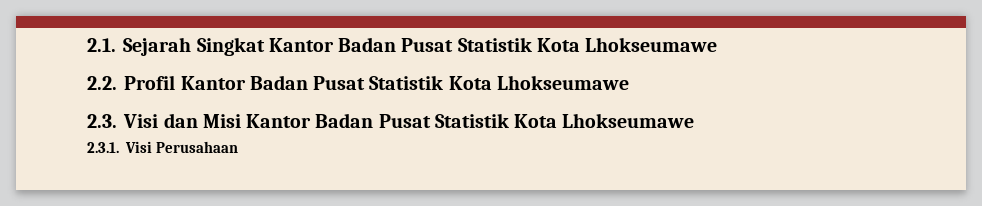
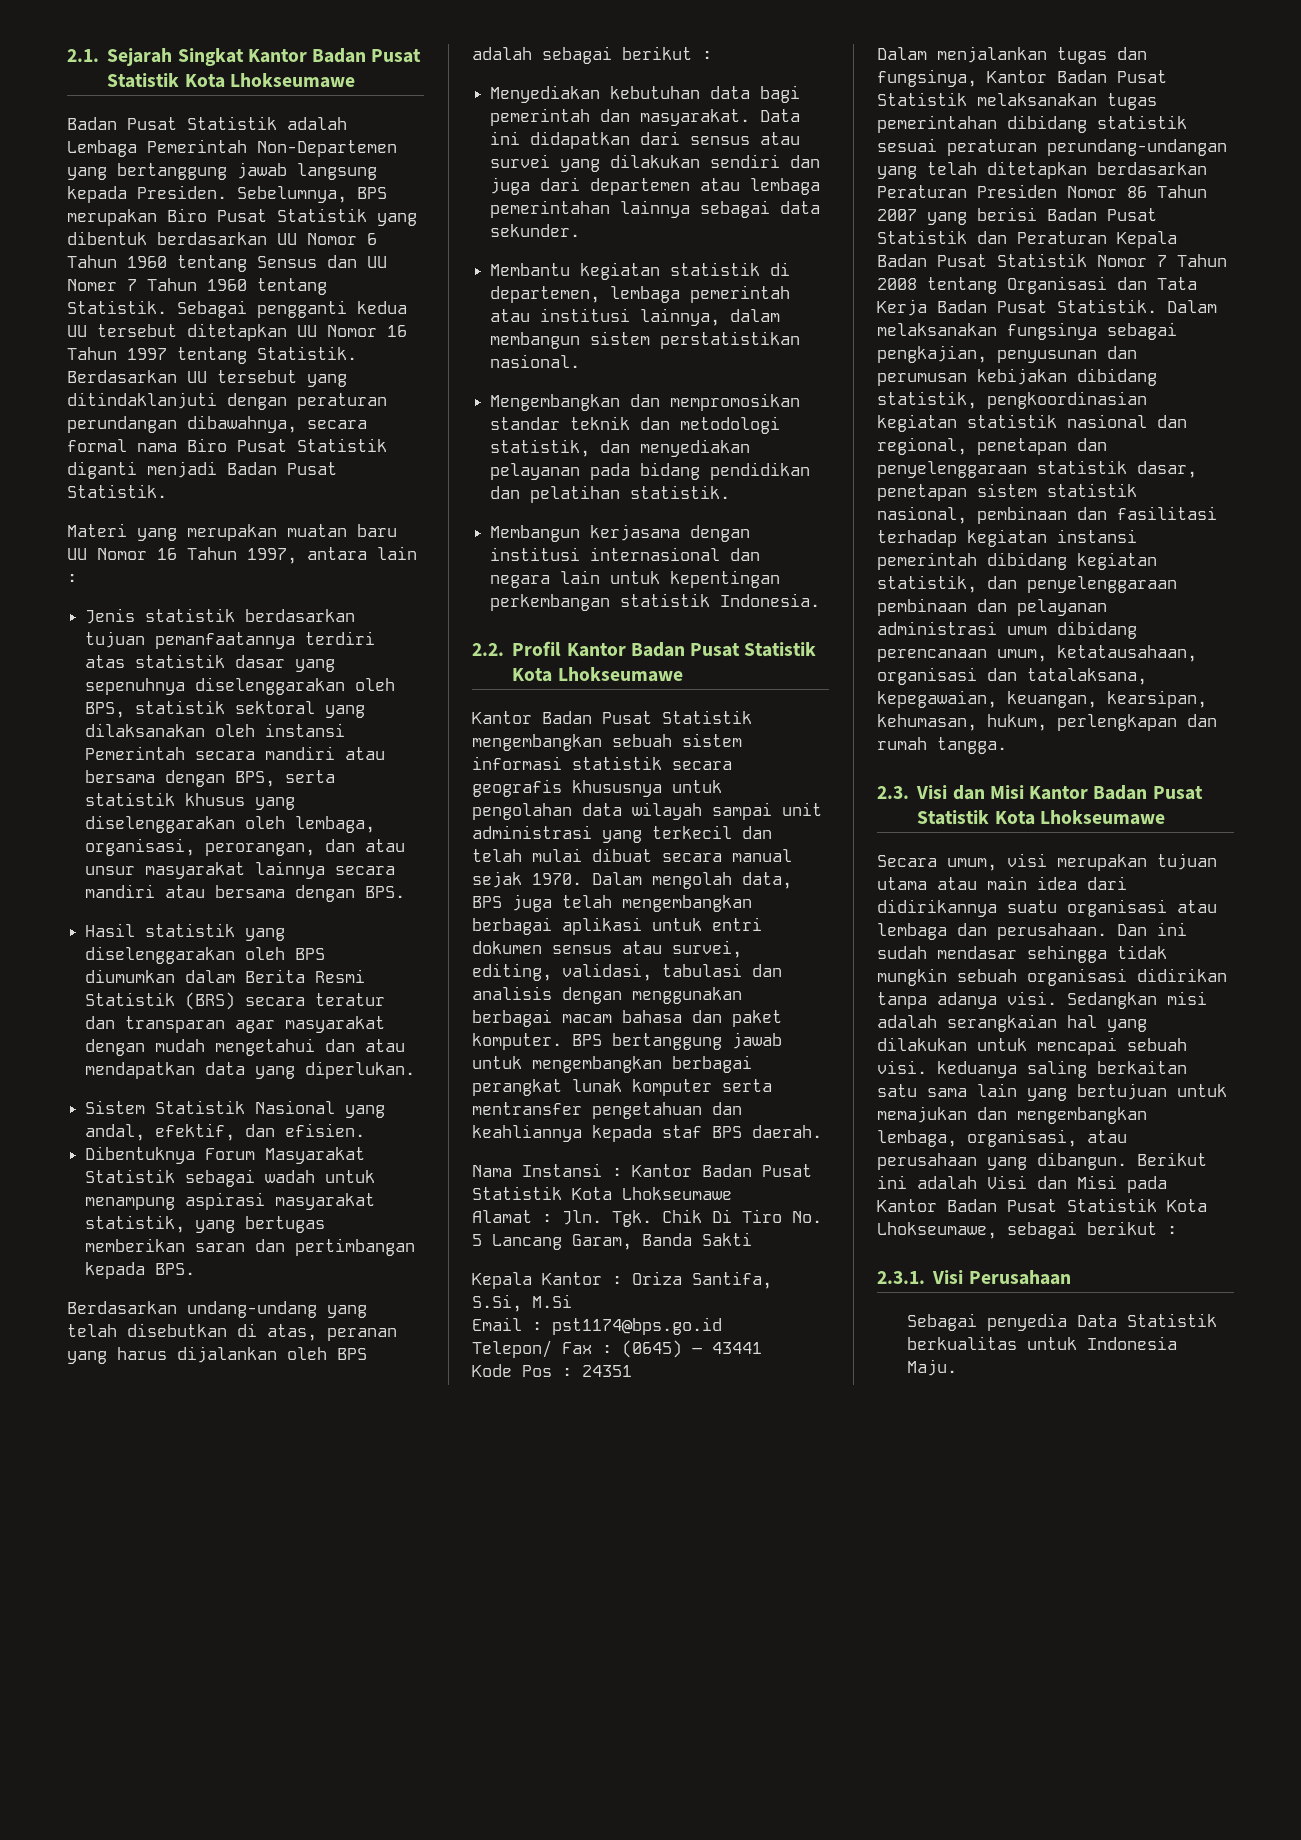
(718, 44) none -> [67,116,347,130] [67,139,397,157] [67,162,377,180] [67,185,387,203] [67,208,417,226] [67,231,377,245] [67,255,387,272] [67,278,327,295] [67,300,407,318] [67,323,407,341] [67,346,357,364] [67,370,347,387] [67,392,387,410] [67,415,367,433] [67,438,387,452] [67,461,337,479] [67,484,167,498] [67,523,397,541] [67,546,417,564] [67,574,77,583] [85,608,356,624] [85,631,376,649] [85,654,336,672] [85,677,396,695] [85,700,366,718] [85,723,346,737] [85,746,386,760] [85,770,336,787] [85,792,296,810] [85,815,376,833] [85,838,406,856] [85,861,396,879] [85,884,406,902] [85,923,286,941] [85,946,326,964] [85,969,366,983] [85,992,386,1010] [85,1016,386,1033] [85,1038,406,1056] [85,1061,416,1079] [85,1100,386,1118] [85,1123,366,1141] [85,1146,366,1164] [85,1169,376,1187] [85,1192,376,1210] [85,1215,326,1233] [85,1238,416,1256] [85,1262,196,1279] [67,1301,367,1318] [67,1323,397,1341] [67,1346,367,1364] [472,46,712,64] [490,85,801,103] [490,108,801,126] [490,131,801,149] [490,154,821,172] [490,177,821,195] [490,200,821,218] [490,224,581,237] [490,262,791,280] [490,285,791,303] [490,308,781,326] [490,331,801,349] [490,354,581,368] [490,393,801,411] [490,416,781,434] [490,439,751,457] [490,462,811,480] [490,485,731,503] [490,524,751,542] [490,547,761,561] [490,570,781,588] [490,593,821,611] // Badan Pusat Statistik adalah Lembaga Pemerintah Non-Departemen yang bertanggung jawab langsung kepada Presiden. Sebelumnya, BPS merupakan Biro Pusat Statistik yang dibentuk berdasarkan UU Nomor 6 Tahun 1960 tentang Sensus dan UU Nomer 7 Tahun 1960 tentang Statistik. Sebagai pengganti kedua UU tersebut ditetapkan UU Nomor 16 Tahun 1997 tentang Statistik. Berdasarkan UU tersebut yang ditindaklanjuti dengan peraturan perundangan dibawahnya, secara formal nama Biro Pusat Statistik diganti menjadi Badan Pusat Statistik. // Materi yang merupakan muatan baru UU Nomor 16 Tahun 1997, antara lain : // Jenis statistik berdasarkan tujuan pemanfaatannya terdiri atas statistik dasar yang sepenuhnya diselenggarakan oleh BPS, statistik sektoral yang dilaksanakan oleh instansi Pemerintah secara mandiri atau bersama dengan BPS, serta statistik khusus yang diselenggarakan oleh lembaga, organisasi, perorangan, dan atau unsur masyarakat lainnya secara mandiri atau bersama dengan BPS. // Hasil statistik yang diselenggarakan oleh BPS diumumkan dalam Berita Resmi Statistik (BRS) secara teratur dan transparan agar masyarakat dengan mudah mengetahui dan atau mendapatkan data yang diperlukan. // Sistem Statistik Nasional yang andal, efektif, dan efisien. // Dibentuknya Forum Masyarakat Statistik sebagai wadah untuk menampung aspirasi masyarakat statistik, yang bertugas memberikan saran dan pertimbangan kepada BPS. // Berdasarkan undang-undang yang telah disebutkan di atas, peranan yang harus dijalankan oleh BPS adalah sebagai berikut : // Menyediakan kebutuhan data bagi pemerintah dan masyarakat. Data ini didapatkan dari sensus atau survei yang dilakukan sendiri dan juga dari departemen atau lembaga pemerintahan lainnya sebagai data sekunder. // Membantu kegiatan statistik di departemen, lembaga pemerintah atau institusi lainnya, dalam membangun sistem perstatistikan nasional. // Mengembangkan dan mempromosikan standar teknik dan metodologi statistik, dan menyediakan pelayanan pada bidang pendidikan dan pelatihan statistik. // Membangun kerjasama dengan institusi internasional dan negara lain untuk kepentingan perkembangan statistik Indonesia.
(629, 82) none -> [472,710,752,724] [472,733,742,751] [472,756,732,770] [472,779,722,797] [472,802,822,820] [472,825,772,843] [472,848,792,862] [472,871,792,889] [472,894,752,912] [472,917,762,935] [472,940,742,958] [472,963,782,981] [472,986,742,1004] [472,1009,782,1027] [472,1032,782,1050] [472,1055,752,1073] [472,1079,772,1096] [472,1102,742,1119] [472,1124,822,1142] [472,1163,812,1177] [472,1186,732,1200] [472,1209,822,1227] [472,1232,752,1250] [472,1271,772,1289] [472,1294,572,1312] [472,1317,722,1335] [472,1340,762,1358] [472,1364,632,1377] [877,46,1147,64] [877,69,1167,87] [877,92,1157,110] [877,115,1187,133] [877,138,1227,156] [877,161,1207,179] [877,184,1207,198] [877,207,1157,225] [877,230,1177,248] [877,253,1227,267] [877,276,1197,294] [877,299,1217,316] [877,322,1177,340] [877,345,1137,363] [877,368,1157,386] [877,391,1147,409] [877,414,1187,432] [877,437,1107,455] [877,460,1197,478] [877,483,1137,501] [877,506,1217,524] [877,529,1137,547] [877,552,1157,570] [877,575,1177,593] [877,598,1107,616] [877,621,1137,639] [877,645,1197,662] [877,667,1147,685] [877,690,1207,708] [877,714,1217,731] [877,737,1007,754] // Kantor Badan Pusat Statistik mengembangkan sebuah sistem informasi statistik secara geografis khususnya untuk pengolahan data wilayah sampai unit administrasi yang terkecil dan telah mulai dibuat secara manual sejak 1970. Dalam mengolah data, BPS juga telah mengembangkan berbagai aplikasi untuk entri dokumen sensus atau survei, editing, validasi, tabulasi dan analisis dengan menggunakan berbagai macam bahasa dan paket komputer. BPS bertanggung jawab untuk mengembangkan berbagai perangkat lunak komputer serta mentransfer pengetahuan dan keahliannya kepada staf BPS daerah. // Nama Instansi : Kantor Badan Pusat Statistik Kota Lhokseumawe // Alamat : Jln. Tgk. Chik Di Tiro No. 5 Lancang Garam, Banda Sakti // Kepala Kantor : Oriza Santifa, S.Si, M.Si // Email : pst1174@bps.go.id // Telepon/ Fax : (0645) – 43441 // Kode Pos : 24351 // Dalam menjalankan tugas dan fungsinya, Kantor Badan Pusat Statistik melaksanakan tugas pemerintahan dibidang statistik sesuai peraturan perundang-undangan yang telah ditetapkan berdasarkan Peraturan Presiden Nomor 86 Tahun 2007 yang berisi Badan Pusat Statistik dan Peraturan Kepala Badan Pusat Statistik Nomor 7 Tahun 2008 tentang Organisasi dan Tata Kerja Badan Pusat Statistik. Dalam melaksanakan fungsinya sebagai pengkajian, penyusunan dan perumusan kebijakan dibidang statistik, pengkoordinasian kegiatan statistik nasional dan regional, penetapan dan penyelenggaraan statistik dasar, penetapan sistem statistik nasional, pembinaan dan fasilitasi terhadap kegiatan instansi pemerintah dibidang kegiatan statistik, dan penyelenggaraan pembinaan dan pelayanan administrasi umum dibidang perencanaan umum, ketatausahaan, organisasi dan tatalaksana, kepegawaian, keuangan, kearsipan, kehumasan, hukum, perlengkapan dan rumah tangga.
[87,141,239,153] 2.3.1. Visi Perusahaan -> [877,853,1217,871] [877,876,1127,890] [877,899,1217,917] [877,922,1187,940] [877,945,1167,963] [877,968,1227,986] [877,991,1207,1009] [877,1014,1147,1032] [877,1037,1187,1055] [877,1060,1187,1078] [877,1083,1227,1101] [877,1106,1147,1124] [877,1129,1127,1147] [877,1152,1207,1170] [877,1175,1167,1193] [877,1198,1207,1212] [877,1221,1177,1239] [877,1270,1071,1285] [906,1313,1217,1331] [906,1336,1177,1350] [906,1359,957,1376] Secara umum, visi merupakan tujuan utama atau main idea dari didirikannya suatu organisasi atau lembaga dan perusahaan. Dan ini sudah mendasar sehingga tidak mungkin sebuah organisasi didirikan tanpa adanya visi. Sedangkan misi adalah serangkaian hal yang dilakukan untuk mencapai sebuah visi. keduanya saling berkaitan satu sama lain yang bertujuan untuk memajukan dan mengembangkan lembaga, organisasi, atau perusahaan yang dibangun. Berikut ini adalah Visi dan Misi pada Kantor Badan Pusat Statistik Kota Lhokseumawe, sebagai berikut : // 2.3.1. Visi Perusahaan // Sebagai penyedia Data Statistik berkualitas untuk Indonesia Maju.

